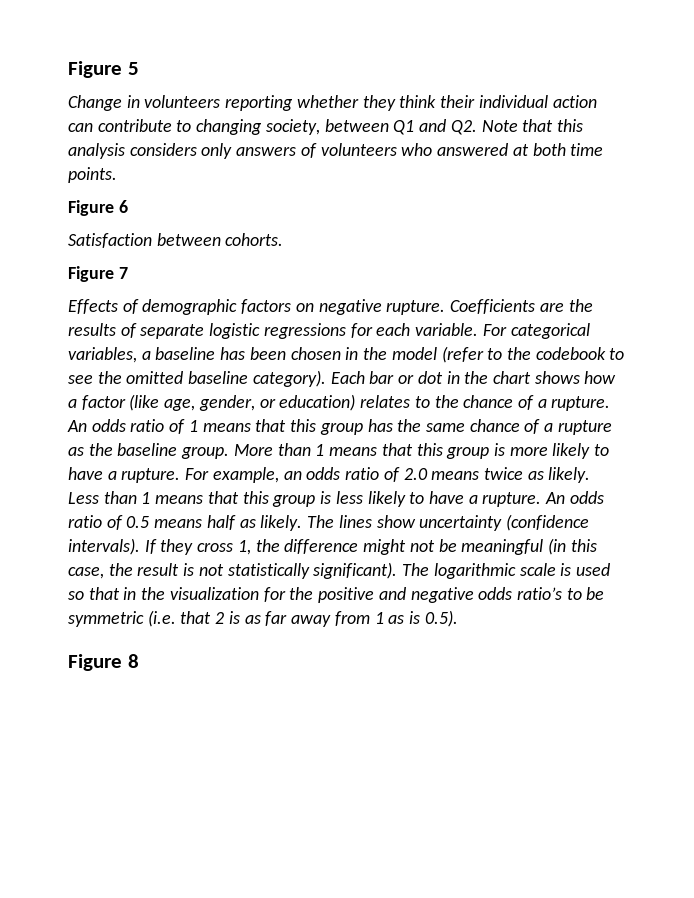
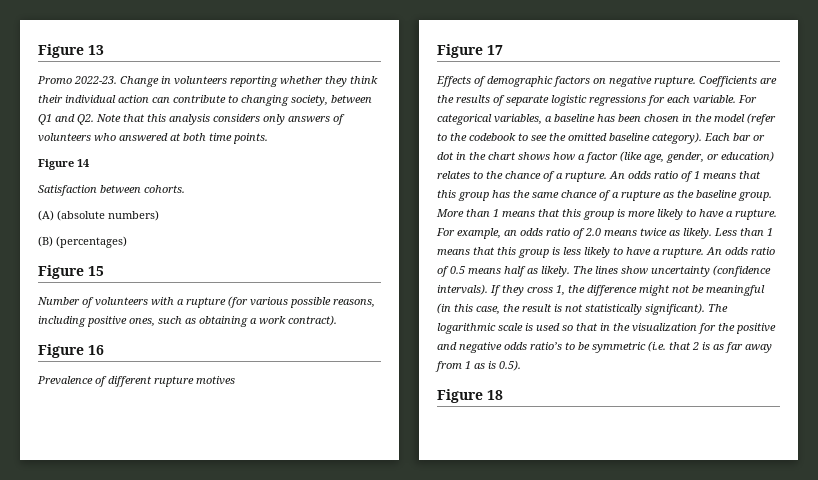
[68,61,139,78] Figure 5 // -> [38,44,104,58] [37,76,117,84] Figure 13 // Promo 2022-23.
[118,200,128,213] 6 -> [77,159,89,167] 14
[68,266,128,282] Figure 7 -> [38,210,159,221] [38,236,127,248] [38,265,104,279] [37,296,375,308] [38,315,337,327] [38,344,104,358] [37,376,235,387] [437,44,503,58] (A) (absolute numbers) // (B) (percentages) // Figure 15 // Number of volunteers with a rupture (for various possible reasons, including positive ones, such as obtaining a work contract). // Figure 16 // Prevalence of different rupture motives // Figure 17
[127,654,139,668] 8 -> [487,390,503,400] 18

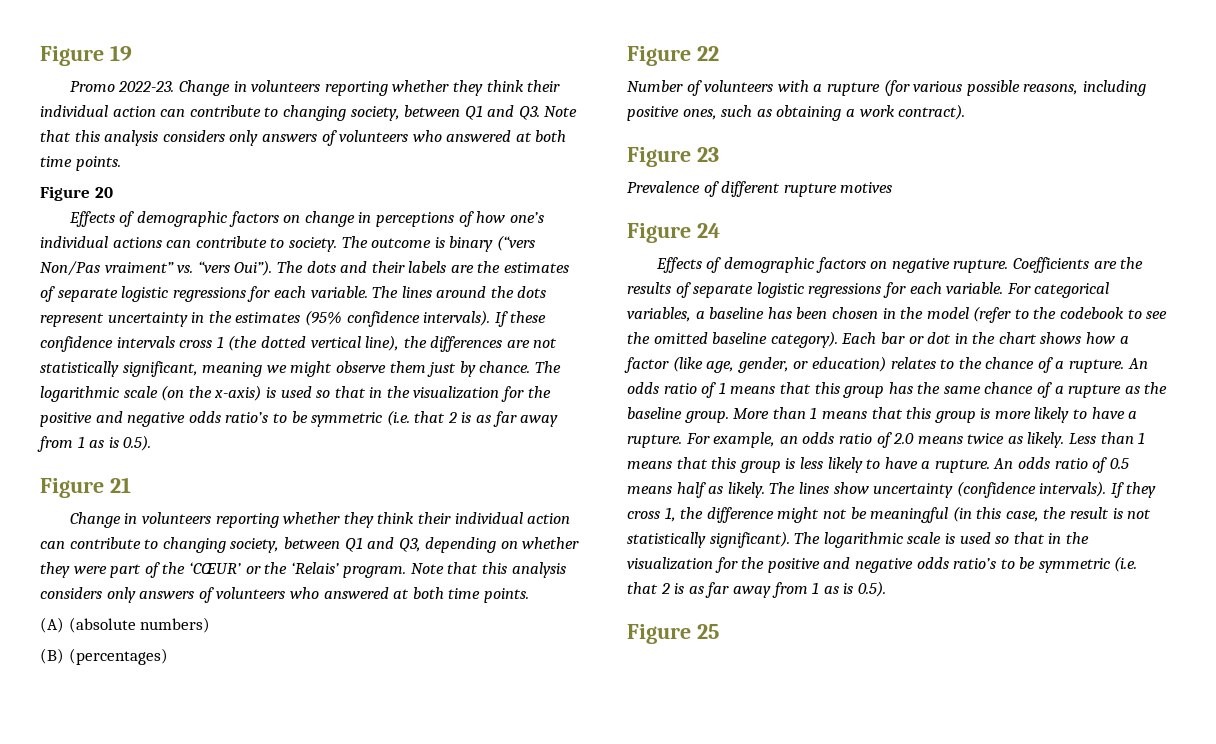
[38,44,104,58] Figure 13 -> [40,45,132,66] Figure 19
[77,114,94,125] Q2. -> [518,106,540,120] Q3.
[77,159,89,167] [38,185,185,196] 14 // Satisfaction between cohorts. -> [94,187,113,198] [68,211,544,227] [40,235,535,252] [40,260,570,276] [40,286,547,302] [40,310,547,327] [40,335,558,352] [40,361,561,377] [40,385,551,402] [40,410,559,427] [37,435,152,452] [40,477,131,498] [69,512,571,528] [40,537,580,553] [40,562,566,578] [40,587,529,603] 20 // Effects of demographic factors on change in perceptions of how one’s individual actions can contribute to society. The outcome is binary (“vers Non/Pas vraiment” vs. “vers Oui”). The dots and their labels are the estimates of separate logistic regressions for each variable. The lines around the dots represent uncertainty in the estimates (95% confidence intervals). If these confidence intervals cross 1 (the dotted vertical line), the differences are not statistically significant, meaning we might observe them just by chance. The logarithmic scale (on the x-axis) is used so that in the visualization for the positive and negative odds ratio’s to be symmetric (i.e. that 2 is as far away from 1 as is 0.5). // Figure 21 // Change in volunteers reporting whether they think their individual action can contribute to changing society, between Q1 and Q3, depending on whether they were part of the ‘CŒUR’ or the ‘Relais’ program. Note that this analysis considers only answers of volunteers who answered at both time points.
[88,266,104,276] 15 -> [696,46,719,61] 22
[88,345,104,355] 16 -> [696,147,719,162] 23
[487,45,503,55] 17 -> [696,223,720,238] 24
[487,390,503,400] 18 -> [696,624,719,639] 25

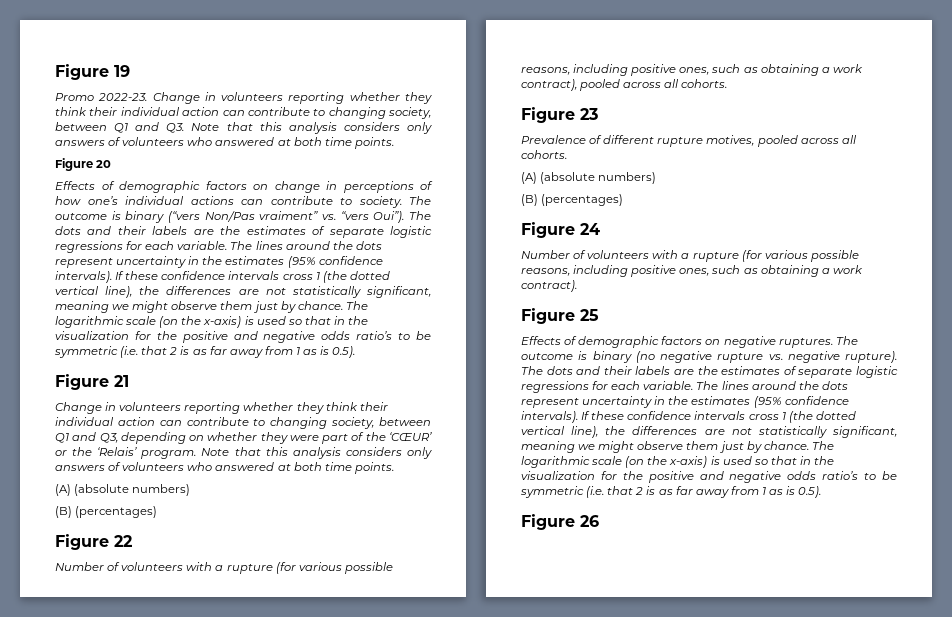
[898,104,966,120] contract). -> [521,79,728,91] contract), pooled across all cohorts.
[840,182,893,193] [627,223,720,243] motives // Figure 24 -> [706,135,857,147] [521,150,567,159] [521,172,657,184] [521,194,624,206] [521,222,600,238] [521,250,859,262] [521,265,863,277] [521,280,577,292] [521,308,599,324] motives, pooled across all cohorts. // (A) (absolute numbers) // (B) (percentages) // Figure 24 // Number of volunteers with a rupture (for various possible reasons, including positive ones, such as obtaining a work contract). // Figure 25
[953,257,1144,273] [627,282,1110,298] [627,306,1168,323] [627,331,1129,348] [624,356,1148,373] [627,382,1168,398] [627,407,1138,423] [627,432,1146,448] [627,457,1129,473] [627,481,1157,498] [627,506,1152,523] [627,531,942,548] rupture. Coefficients are the results of separate logistic regressions for each variable. For categorical variables, a baseline has been chosen in the model (refer to the codebook to see the omitted baseline category). Each bar or dot in the chart shows how a factor (like age, gender, or education) relates to the chance of a rupture. An odds ratio of 1 means that this group has the same chance of a rupture as the baseline group. More than 1 means that this group is more likely to have a rupture. For example, an odds ratio of 2.0 means twice as likely. Less than 1 means that this group is less likely to have a rupture. An odds ratio of 0.5 means half as likely. The lines show uncertainty (confidence intervals). If they cross 1, the difference might not be meaningful (in this case, the result is not statistically significant). The logarithmic scale -> [778,336,858,348] [521,351,897,363] [521,366,898,378] [521,381,848,393] [521,396,849,408] [521,411,856,423] [521,426,897,438] [521,441,834,453] [521,456,708,468] ruptures. The outcome is binary (no negative rupture vs. negative rupture). The dots and their labels are the estimates of separate logistic regressions for each variable. The lines around the dots represent uncertainty in the estimates (95% confidence intervals). If these confidence intervals cross 1 (the dotted vertical line), the differences are not statistically significant, meaning we might observe them just by chance. The logarithmic scale (on the x-axis)
[696,624,719,639] 25 -> [580,515,599,527] 26

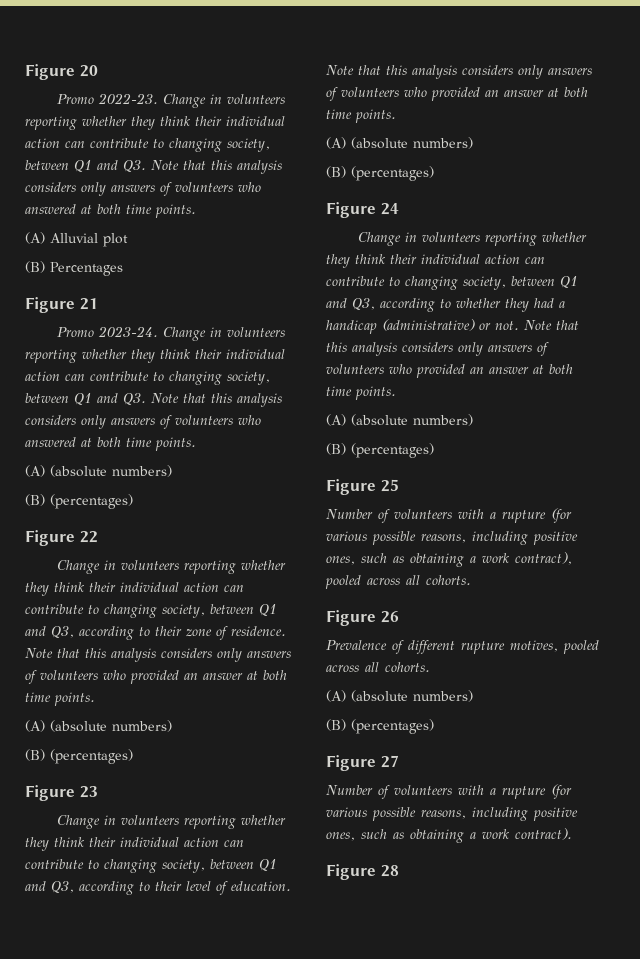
[55,64,130,80] Figure 19 -> [25,64,98,80] Figure 20
[55,158,112,171] [55,181,433,193] [55,196,431,208] [55,211,431,223] [55,226,433,238] [55,241,382,253] [55,256,383,268] [55,271,390,283] [55,286,431,298] [55,301,368,313] [55,316,369,328] [55,331,432,343] [54,346,356,358] Figure 20 // Effects of demographic factors on change in perceptions of how one’s individual actions can contribute to society. The outcome is binary (“vers Non/Pas vraiment” vs. “vers Oui”). The dots and their labels are the estimates of separate logistic regressions for each variable. The lines around the dots represent uncertainty in the estimates (95% confidence intervals). If these confidence intervals cross 1 (the dotted vertical line), the differences are not statistically significant, meaning we might observe them just by chance. The logarithmic scale (on the x-axis) is used so that in the visualization for the positive and negative odds ratio’s to be symmetric (i.e. that 2 is as far away from 1 as is 0.5). -> [25,232,128,247] [25,261,123,276] (A) Alluvial plot // (B) Percentages
(129, 381) none -> [56,326,158,337] Promo 2023-24.
[99,432,432,444] [55,447,197,459] Q3, depending on whether they were part of the ‘CŒUR’ or the ‘Relais’ program. -> [123,393,146,405] Q3.
(132, 541) none -> [56,560,286,574] [25,582,244,596] [25,604,277,618] [25,626,286,640] [25,648,291,662] [25,670,287,684] [25,692,95,706] [25,720,172,732] [25,749,133,764] [25,785,98,801] [56,815,286,829] [25,837,244,851] [25,859,277,873] [25,881,291,895] [326,65,592,79] [326,87,588,101] [326,109,396,123] [326,137,473,149] [326,166,434,181] [326,202,399,218] [357,232,587,246] [326,254,545,268] [326,276,578,290] [326,298,565,312] [326,319,579,334] [326,342,549,356] [326,364,573,378] [326,386,396,400] [326,414,473,426] [326,443,434,458] [326,479,399,495] // Change in volunteers reporting whether they think their individual action can contribute to changing society, between Q1 and Q3, according to their zone of residence. Note that this analysis considers only answers of volunteers who provided an answer at both time points. // (A) (absolute numbers) // (B) (percentages) // Figure 23 // Change in volunteers reporting whether they think their individual action can contribute to changing society, between Q1 and Q3, according to their level of education. Note that this analysis considers only answers of volunteers who provided an answer at both time points. // (A) (absolute numbers) // (B) (percentages) // Figure 24 // Change in volunteers reporting whether they think their individual action can contribute to changing society, between Q1 and Q3, according to whether they had a handicap (administrative) or not. Note that this analysis considers only answers of volunteers who provided an answer at both time points. // (A) (absolute numbers) // (B) (percentages) // Figure 25
[580,108,598,120] 23 -> [380,611,399,623] 26
[580,223,600,235] 24 -> [380,755,399,768] 27
[580,309,599,321] [521,336,858,348] [521,351,897,363] [521,366,898,378] [521,381,848,393] [521,396,849,408] [521,411,856,423] [521,426,897,438] [521,441,834,453] [521,456,835,468] [521,471,898,483] [520,486,822,498] [521,514,599,530] 25 // Effects of demographic factors on negative ruptures. The outcome is binary (no negative rupture vs. negative rupture). The dots and their labels are the estimates of separate logistic regressions for each variable. The lines around the dots represent uncertainty in the estimates (95% confidence intervals). If these confidence intervals cross 1 (the dotted vertical line), the differences are not statistically significant, meaning we might observe them just by chance. The logarithmic scale (on the x-axis) is used so that in the visualization for the positive and negative odds ratio’s to be symmetric (i.e. that 2 is as far away from 1 as is 0.5). // Figure 26 -> [380,865,399,877] 28

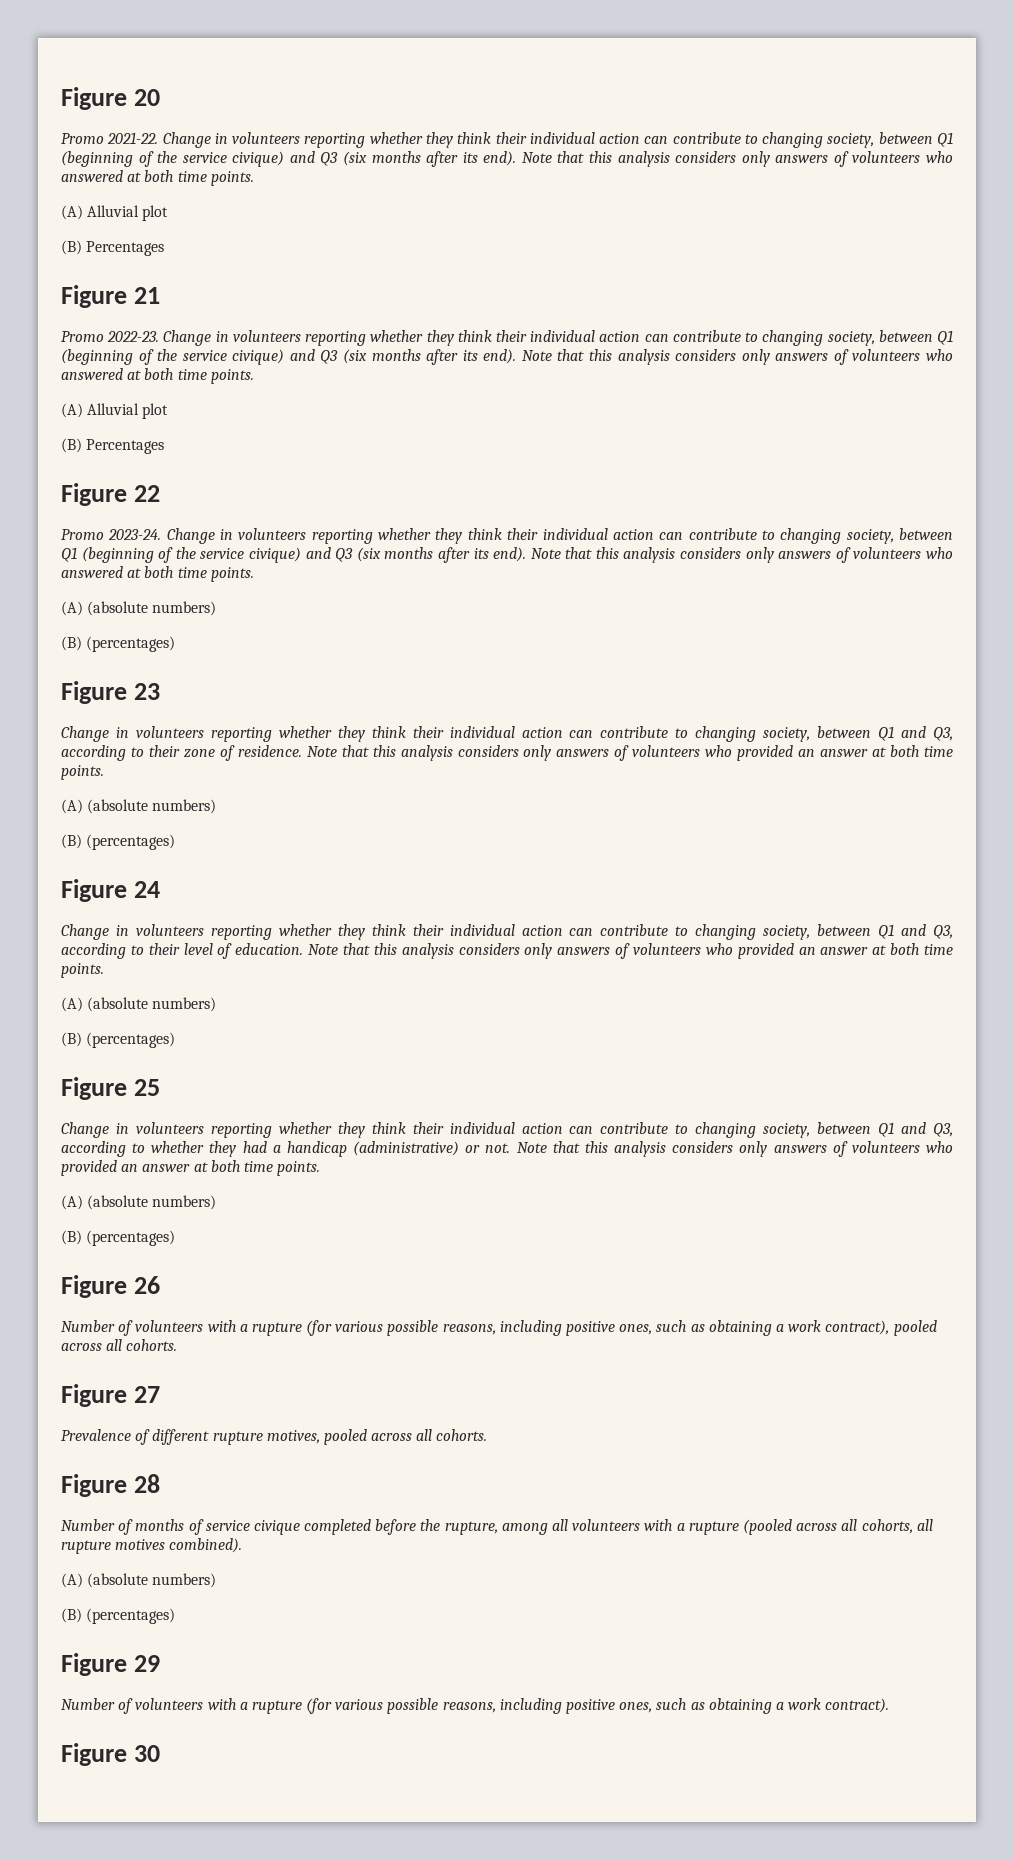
[97,93,158,104] 2022-23. -> [107,132,159,144] 2021-22.
[97,160,146,172] and Q3. -> [61,151,517,167] (beginning of the service civique) and Q3 (six months after its end).
(98, 304) none -> [61,330,953,346] [61,349,953,365] [61,368,254,384] [61,403,169,419] [61,438,165,454] [61,483,160,506] // Promo 2022-23. Change in volunteers reporting whether they think their individual action can contribute to changing society, between Q1 (beginning of the service civique) and Q3 (six months after its end). Note that this analysis considers only answers of volunteers who answered at both time points. // (A) Alluvial plot // (B) Percentages // Figure 22
[97,393,146,405] and Q3. -> [81,547,527,563] (beginning of the service civique) and Q3 (six months after its end).
[79,531,98,543] 22 -> [133,683,160,700] 23
[79,786,98,798] 23 -> [133,881,160,898] 24
[380,203,399,215] 24 -> [133,1079,160,1096] 25
[380,479,399,492] 25 -> [133,1276,160,1294] 26
[380,611,399,623] 26 -> [133,1386,160,1403] 27
[326,690,473,702] [326,719,434,734] [326,755,399,771] // (A) (absolute numbers) // (B) (percentages) // Figure 27 -> [61,1474,160,1497] [61,1519,933,1535] [61,1538,243,1554] [61,1573,217,1588] [61,1608,176,1624] [61,1653,160,1676] // Figure 28 // Number of months of service civique completed before the rupture, among all volunteers with a rupture (pooled across all cohorts, all rupture motives combined). // (A) (absolute numbers) // (B) (percentages) // Figure 29
[380,865,399,877] 28 -> [133,1745,160,1762] 30

